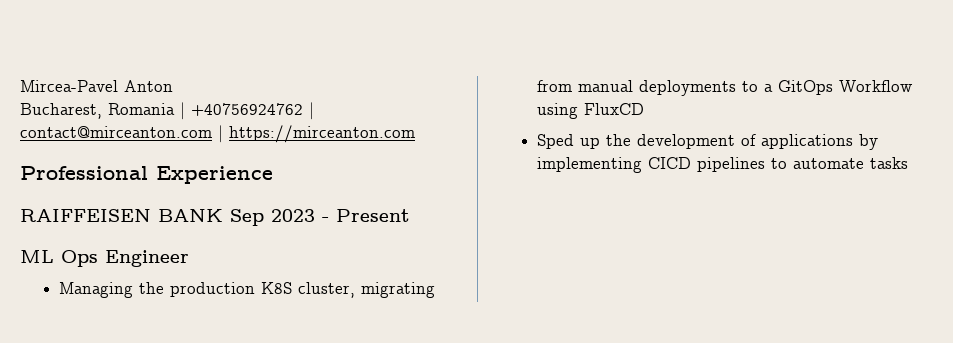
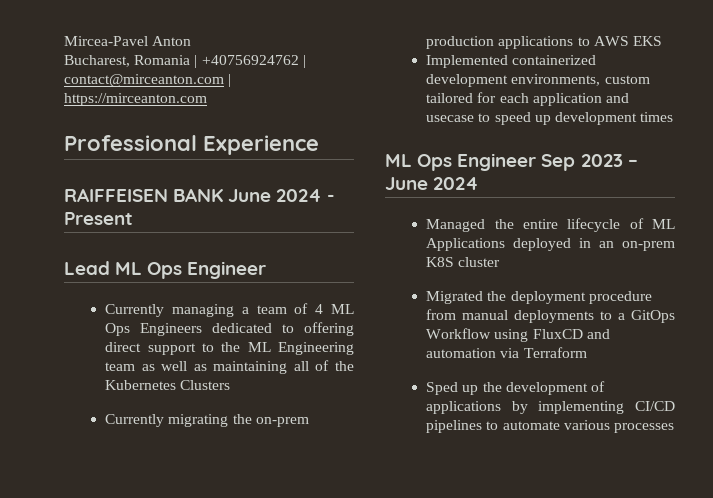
[230,209,315,226] Sep 2023 -> [228,189,322,202] June 2024
[20,250,189,267] [59,282,436,298] ML Ops Engineer // Managing the production K8S cluster, migrating -> [64,261,267,279] [105,303,354,317] [105,322,354,336] [105,342,354,355] [105,360,354,374] [105,380,231,390] [105,414,309,427] [426,36,663,49] [426,55,597,68] [426,74,650,87] [426,92,630,106] [426,112,674,125] [385,153,638,171] [385,177,479,190] [426,218,675,232] [426,238,675,251] [426,257,501,267] [426,291,652,304] Lead ML Ops Engineer // Currently managing a team of 4 ML Ops Engineers dedicated to offering direct support to the ML Engineering team as well as maintaining all of the Kubernetes Clusters // Currently migrating the on-prem production applications to AWS EKS // Implemented containerized development environments, custom tailored for each application and usecase to speed up development times // ML Ops Engineer Sep 2023 – June 2024 // Managed the entire lifecycle of ML Applications deployed in an on-prem K8S cluster // Migrated the deployment procedure
(645, 109) none -> [586,329,610,339] [426,347,587,358] and automation via Terraform
[648,157,692,169] CICD -> [635,401,675,411] CI/CD
[870,157,909,169] tasks -> [563,420,675,433] various processes

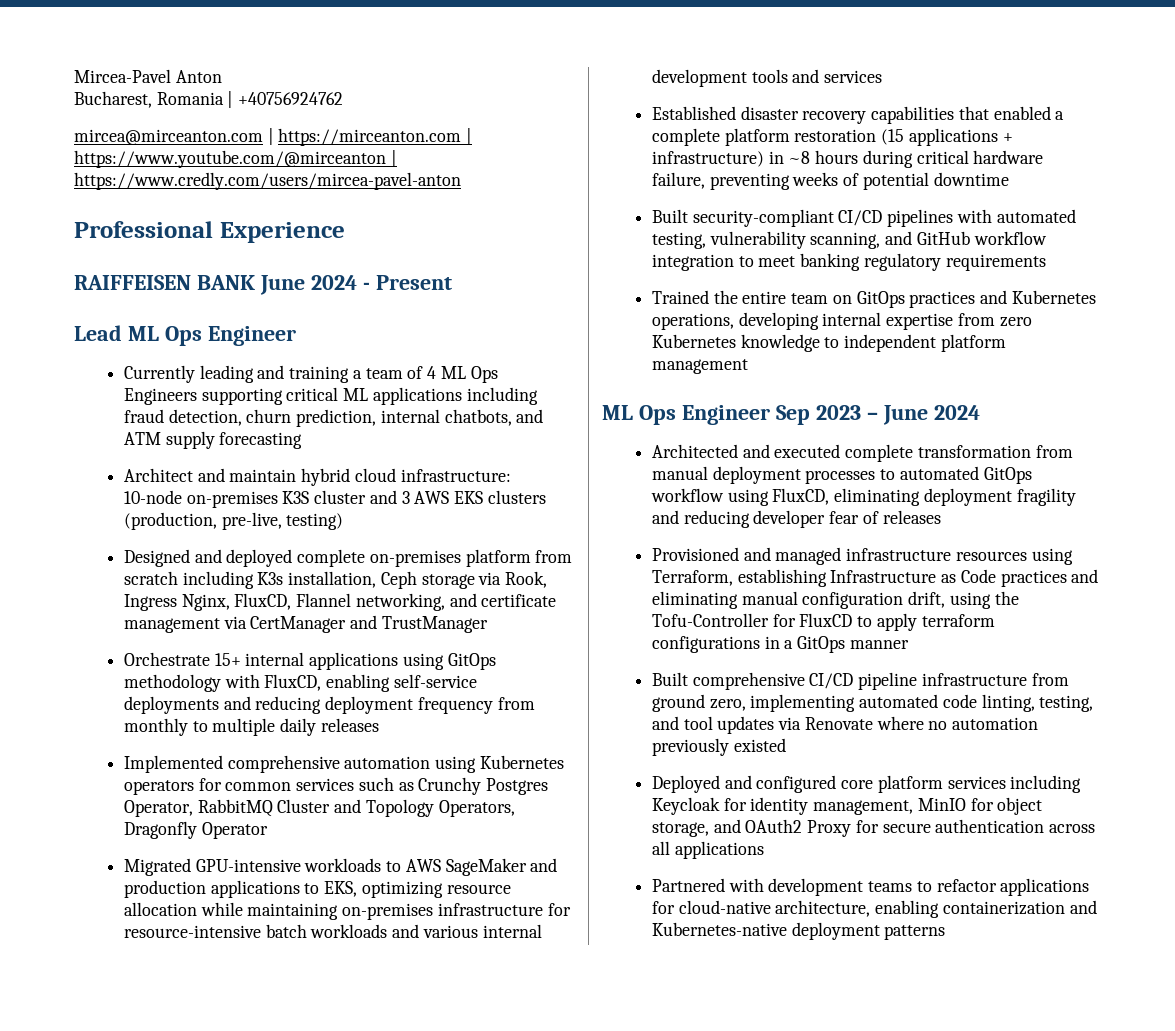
[302,55,306,68] [64,74,224,87] | contact@mirceanton.com -> [74,129,263,145] // mircea@mirceanton.com
(207, 99) none -> [466,128,473,145] [74,150,397,168] [74,172,461,190] | https://www.youtube.com/@mirceanton | https://www.credly.com/users/mircea-pavel-anton
[172,304,235,317] managing -> [199,365,350,383] leading and training
[212,322,354,336] [105,342,354,355] [105,360,354,374] [105,380,231,390] [105,414,309,427] [426,36,663,49] [426,55,597,68] [426,74,650,87] [426,92,630,106] [426,112,674,125] dedicated to offering direct support to the ML Engineering team as well as maintaining all of the Kubernetes Clusters // Currently migrating the on-prem production applications to AWS EKS // Implemented containerized development environments, custom tailored for each application and usecase to speed up development times -> [201,387,538,405] [123,409,544,427] [123,431,303,449] [123,468,511,486] [123,490,546,508] [123,512,344,530] [123,549,573,567] [123,571,548,589] [123,593,557,611] [123,615,488,633] [123,652,496,670] [123,674,477,692] [123,696,535,714] [123,718,379,736] [123,755,564,773] [123,777,549,795] [123,799,515,817] [123,821,268,839] [123,858,558,876] [123,880,511,898] [123,902,571,920] [123,924,542,938] [651,69,883,87] [651,106,1065,124] [651,128,1013,146] [651,150,1044,168] [651,172,1009,190] [651,209,1076,227] [651,231,1047,249] [651,253,1046,271] [651,290,1096,308] [651,312,1032,330] [651,334,1006,352] [651,359,748,374] supporting critical ML applications including fraud detection, churn prediction, internal chatbots, and ATM supply forecasting // Architect and maintain hybrid cloud infrastructure: 10-node on-premises K3S cluster and 3 AWS EKS clusters (production, pre-live, testing) // Designed and deployed complete on-premises platform from scratch including K3s installation, Ceph storage via Rook, Ingress Nginx, FluxCD, Flannel networking, and certificate management via CertManager and TrustManager // Orchestrate 15+ internal applications using GitOps methodology with FluxCD, enabling self-service deployments and reducing deployment frequency from monthly to multiple daily releases // Implemented comprehensive automation using Kubernetes operators for common services such as Crunchy Postgres Operator, RabbitMQ Cluster and Topology Operators, Dragonfly Operator // Migrated GPU-intensive workloads to AWS SageMaker and production applications to EKS, optimizing resource allocation while maintaining on-premises infrastructure for resource-intensive batch workloads and various internal development tools and services // Established disaster recovery capabilities that enabled a complete platform restoration (15 applications + infrastructure) in ~8 hours during critical hardware failure, preventing weeks of potential downtime // Built security-compliant CI/CD pipelines with automated testing, vulnerability scanning, and GitHub workflow integration to meet banking regulatory requirements // Trained the entire team on GitOps practices and Kubernetes operations, developing internal expertise from zero Kubernetes knowledge to independent platform management
[426,218,675,232] [426,238,675,251] [426,257,501,267] [426,291,652,304] [426,309,675,323] [426,328,610,342] [426,347,587,358] [426,381,606,395] [426,401,675,414] [426,420,675,433] Managed the entire lifecycle of ML Applications deployed in an on-prem K8S cluster // Migrated the deployment procedure from manual deployments to a GitOps Workflow using FluxCD and automation via Terraform // Sped up the development of applications by implementing CI/CD pipelines to automate various processes -> [651,444,1073,462] [651,466,1032,484] [650,488,1076,506] [651,510,941,528] [651,547,1073,565] [651,569,1099,587] [651,591,1019,609] [651,613,995,631] [651,636,909,653] [651,672,1069,690] [651,694,1094,712] [651,716,1039,734] [651,738,786,756] [651,775,1082,793] [651,797,1043,815] [651,819,1096,837] [651,841,764,859] [651,878,1090,896] [651,900,1097,918] [651,922,946,940] Architected and executed complete transformation from manual deployment processes to automated GitOps workflow using FluxCD, eliminating deployment fragility and reducing developer fear of releases // Provisioned and managed infrastructure resources using Terraform, establishing Infrastructure as Code practices and eliminating manual configuration drift, using the Tofu-Controller for FluxCD to apply terraform configurations in a GitOps manner // Built comprehensive CI/CD pipeline infrastructure from ground zero, implementing automated code linting, testing, and tool updates via Renovate where no automation previously existed // Deployed and configured core platform services including Keycloak for identity management, MinIO for object storage, and OAuth2 Proxy for secure authentication across all applications // Partnered with development teams to refactor applications for cloud-native architecture, enabling containerization and Kubernetes-native deployment patterns

